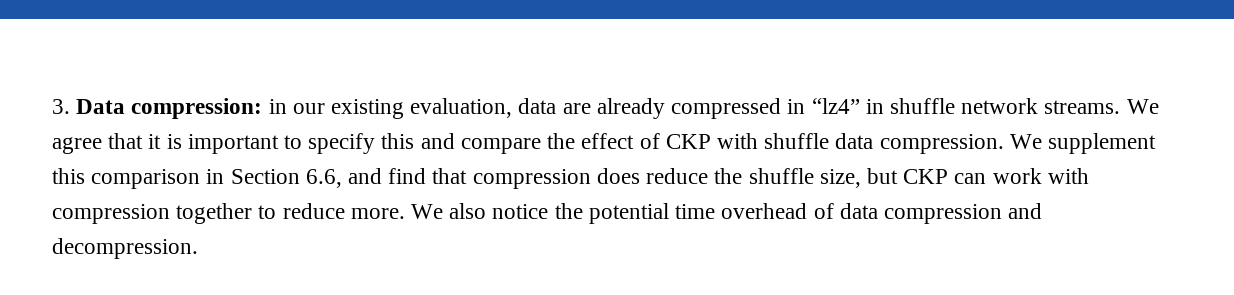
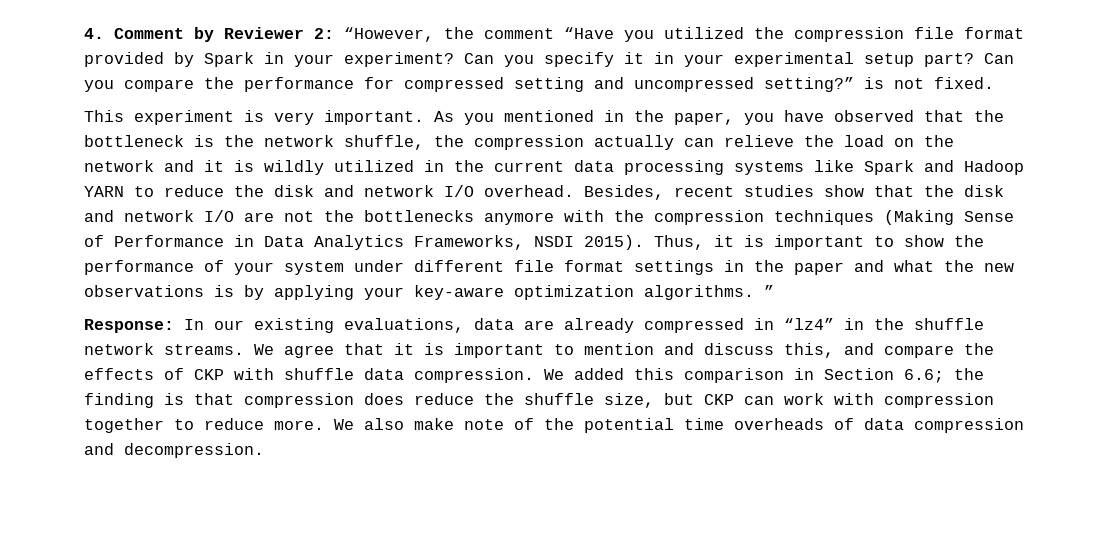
[52,98,287,119] 3. Data compression: in -> [84,27,1024,42] [84,52,1014,67] [84,77,994,92] [84,110,1004,125] [84,135,954,150] [84,160,1024,175] [84,185,1004,200] [84,210,1014,225] [84,235,984,250] [84,260,1014,275] [84,285,774,300] [84,319,204,333] 4. Comment by Reviewer 2: “However, the comment “Have you utilized the compression file format provided by Spark in your experiment? Can you specify it in your experimental setup part? Can you compare the performance for compressed setting and uncompressed setting?” is not fixed. // This experiment is very important. As you mentioned in the paper, you have observed that the bottleneck is the network shuffle, the compression actually can relieve the load on the network and it is wildly utilized in the current data processing systems like Spark and Hadoop YARN to reduce the disk and network I/O overhead. Besides, recent studies show that the disk and network I/O are not the bottlenecks anymore with the compression techniques (Making Sense of Performance in Data Analytics Frameworks, NSDI 2015). Thus, it is important to show the performance of your system under different file format settings in the paper and what the new observations is by applying your key-aware optimization algorithms. ” // Response: In
[410,98,513,118] evaluation, -> [344,318,464,333] evaluations,
(884, 106) none -> [874,318,904,330] the
[308,133,415,154] specify this -> [584,343,834,358] mention and discuss this,
[581,133,635,149] effect -> [84,368,154,380] effects
[1047,133,1156,154] supplement -> [574,368,624,380] added
[305,168,427,188] 6.6, and find -> [904,368,984,383] [84,393,184,408] 6.6; the finding is
[492,204,549,219] notice -> [414,418,534,430] make note of
[721,203,808,219] overhead -> [734,418,824,430] overheads

